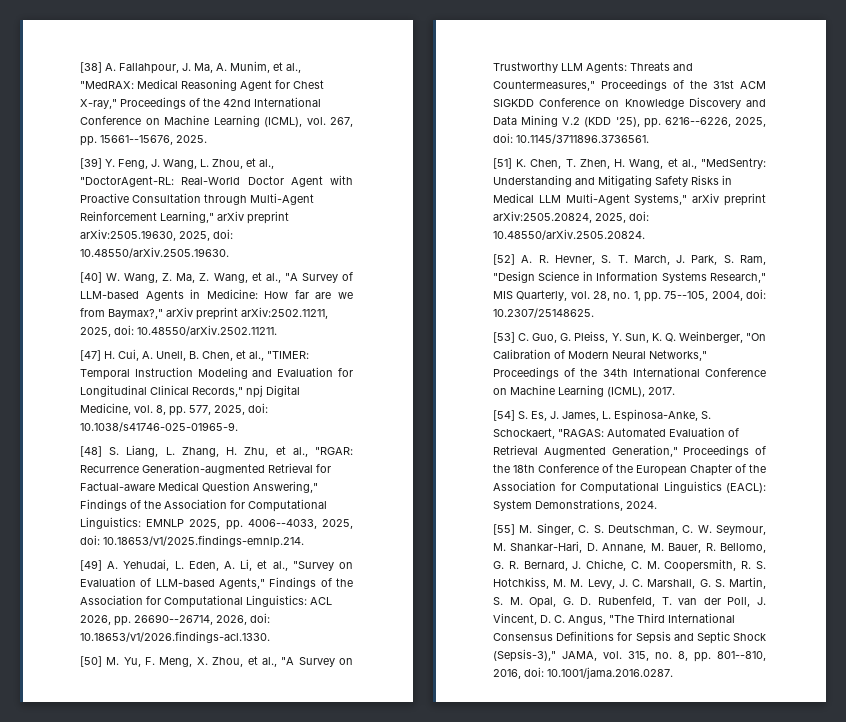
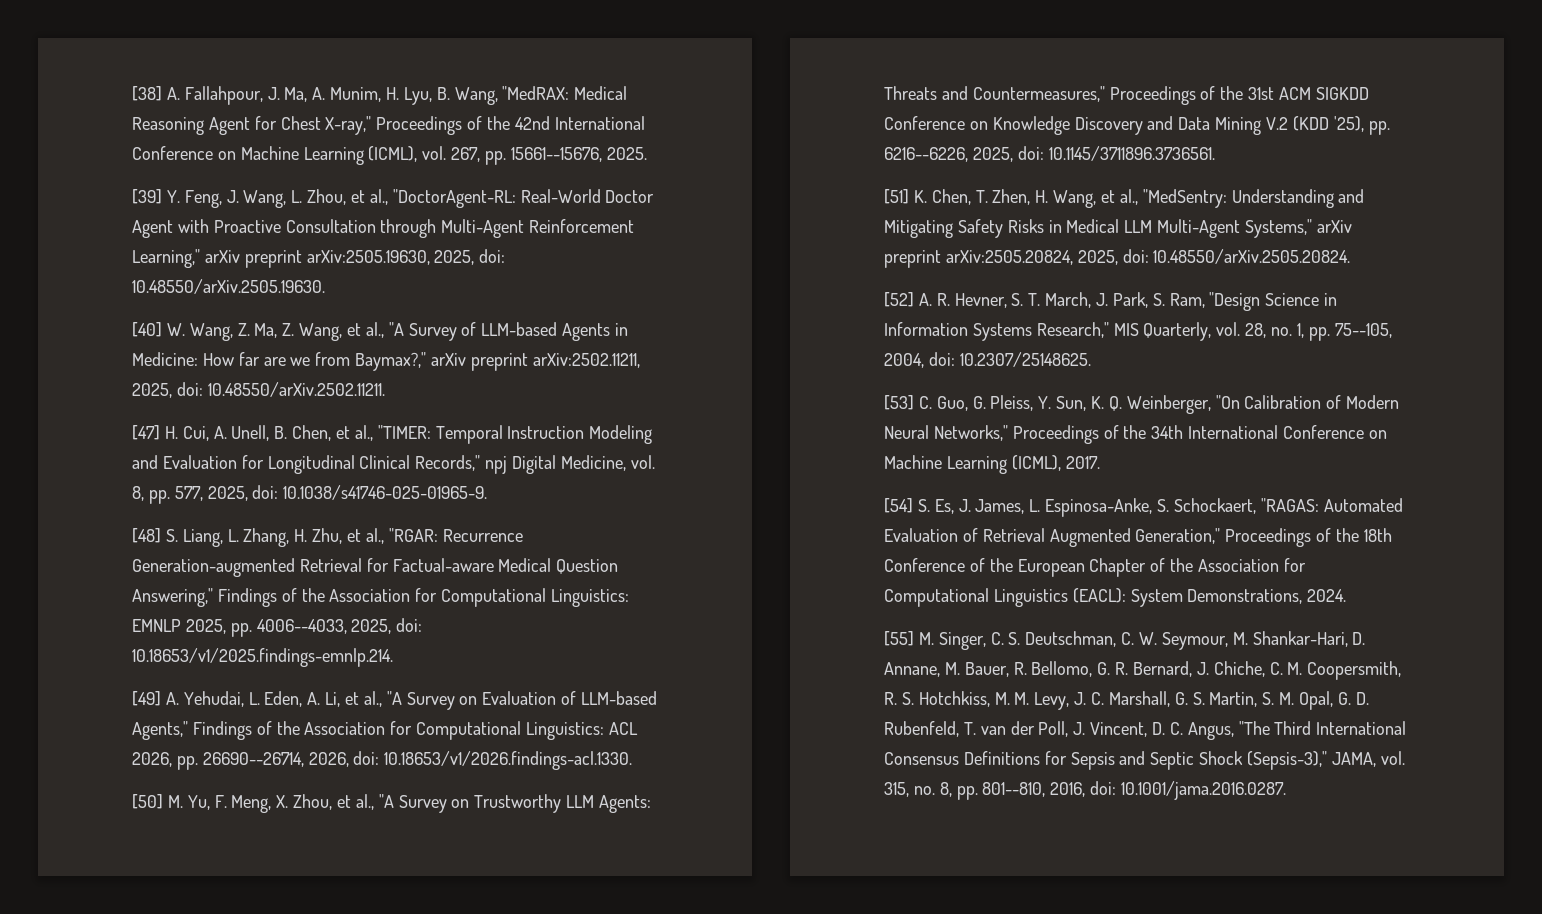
[273,62,301,73] et al., -> [386,87,498,105] H. Lyu, B. Wang,
[292,561,334,571] "Survey -> [386,691,455,710] "A Survey

